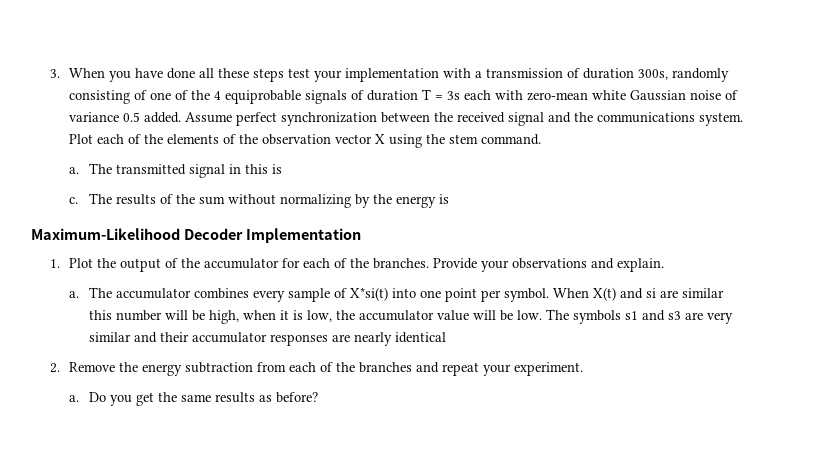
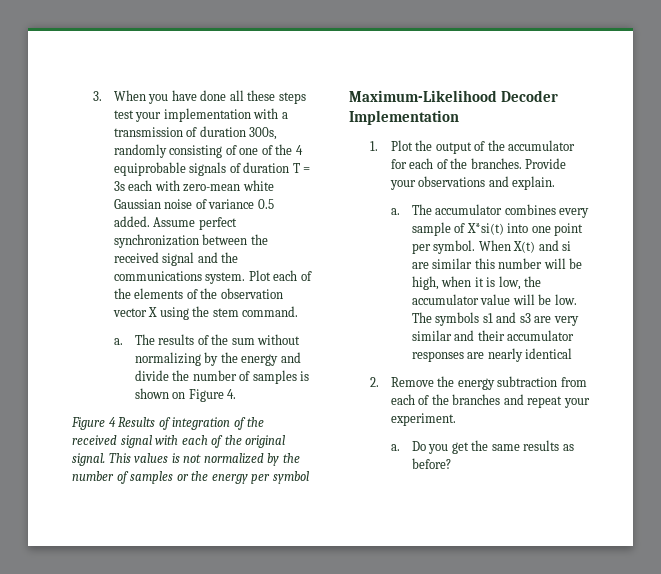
[115,164,282,178] [69,193,112,204] transmitted signal in this is // c. The -> (155, 339) none
[438,194,449,204] is -> [280,352,301,363] [134,370,310,384] [134,388,237,402] [71,417,265,430] [72,435,286,448] [72,453,300,466] [72,471,309,484] and divide the number of samples is shown on Figure 4. // Figure 4 Results of integration of the received signal with each of the original signal. This values is not normalized by the number of samples or the energy per symbol

